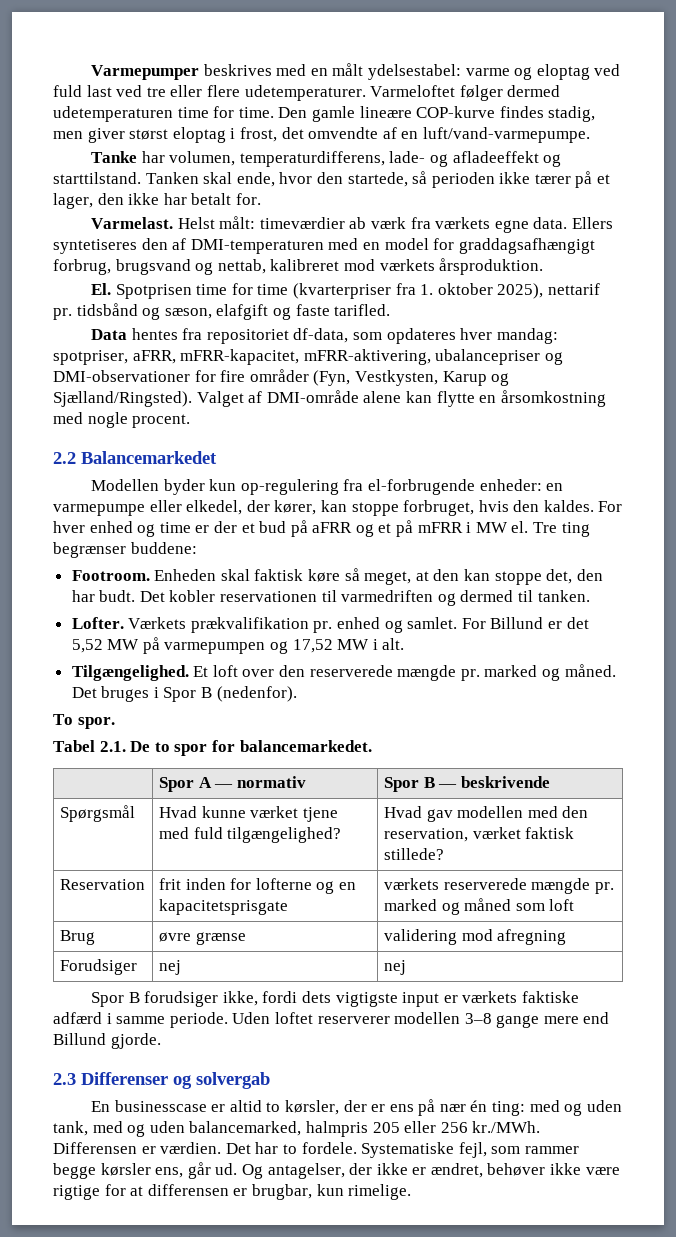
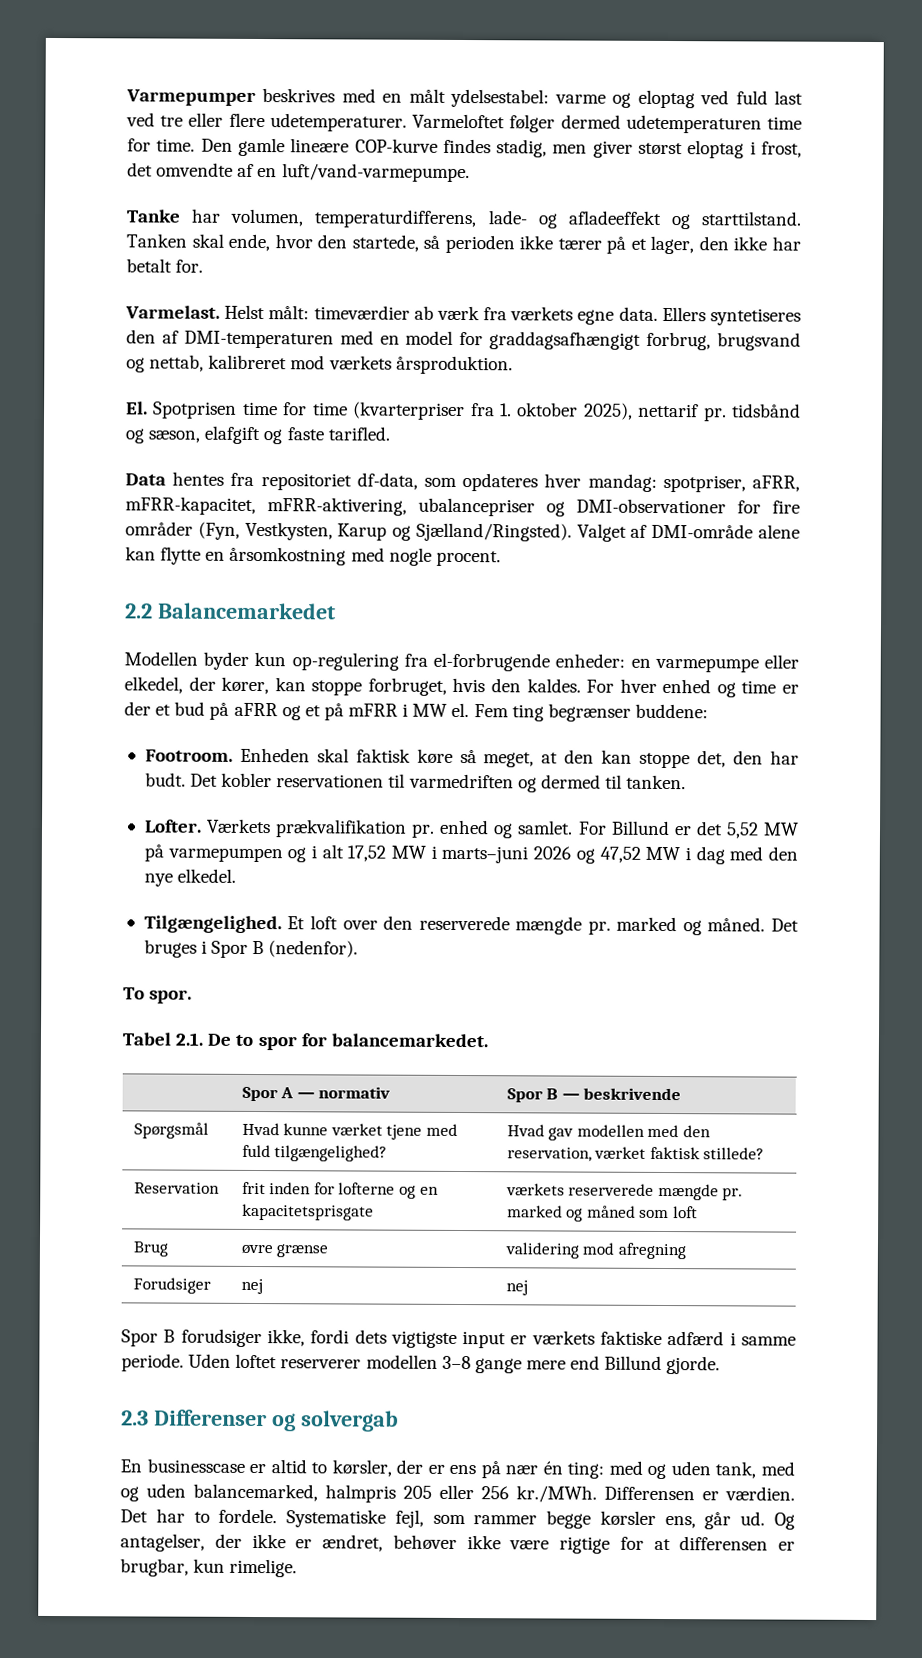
[533,522,558,533] Tre -> [473,704,509,718] Fem
(289, 647) none -> [310,844,344,859] i alt
[382,638,405,650] alt. -> [441,845,799,865] [143,868,237,887] marts–juni 2026 og 47,52 MW i dag med den nye elkedel.

